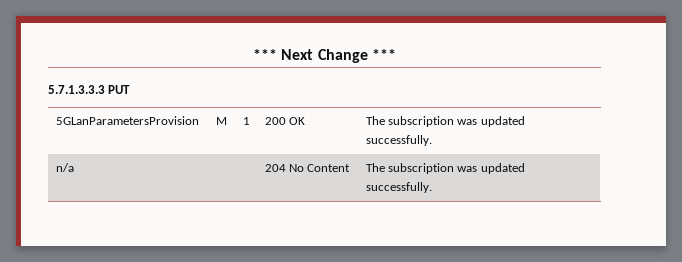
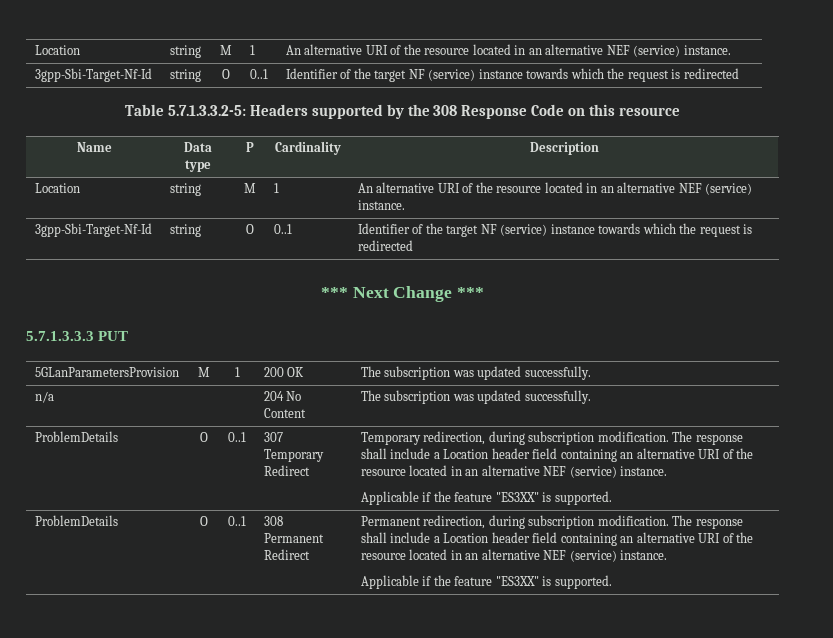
(253, 54) none -> [34,45,80,55] [169,45,201,58] [220,45,232,55] [249,45,255,55] [285,44,731,57] [34,68,152,82] [169,69,201,82] [222,69,230,79] [249,69,268,79] [285,68,739,82] [124,104,681,119] [76,142,112,152] [184,142,212,152] [185,160,211,172] [246,142,254,152] [274,141,341,155] [529,142,599,155] [34,183,80,193] [169,183,201,196] [244,183,256,193] [273,183,279,193] [357,182,753,195] [357,200,405,210] [34,223,152,237] [169,224,201,237] [246,224,254,234] [273,224,292,234] [357,223,753,237] [357,240,413,251] Location | string | M | 1 | An alternative URI of the resource located in an alternative NEF (service) instance. // 3gpp-Sbi-Target-Nf-Id | string | O | 0..1 | Identifier of the target NF (service) instance towards which the request is redirected // Table 5.7.1.3.3.2-5: Headers supported by the 308 Response Code on this resource // Name | Data type | P | Cardinality | Description // Location | string | M | 1 | An alternative URI of the resource located in an alternative NEF (service) instance. // 3gpp-Sbi-Target-Nf-Id | string | O | 0..1 | Identifier of the target NF (service) instance towards which the request is redirected //
(432, 187) none -> [34,431,118,442] [199,432,208,442] [228,432,246,442] [263,432,283,442] [263,449,324,462] [263,465,310,476] [360,431,743,445] [360,448,754,462] [360,465,668,478] [360,491,612,505] [34,515,118,526] [199,516,208,526] [228,516,246,526] [263,516,283,526] [263,533,324,543] [263,549,310,560] [360,515,743,529] [360,532,754,546] [360,549,668,562] [360,575,612,589] // ProblemDetails | O | 0..1 | 307 Temporary Redirect | Temporary redirection, during subscription modification. The response shall include a Location header field containing an alternative URI of the resource located in an alternative NEF (service) instance. // Applicable if the feature "ES3XX" is supported. // ProblemDetails | O | 0..1 | 308 Permanent Redirect | Permanent redirection, during subscription modification. The response shall include a Location header field containing an alternative URI of the resource located in an alternative NEF (service) instance. // Applicable if the feature "ES3XX" is supported.

